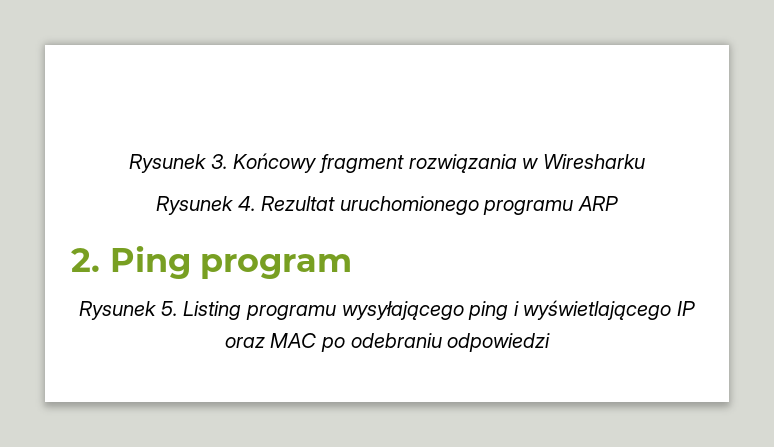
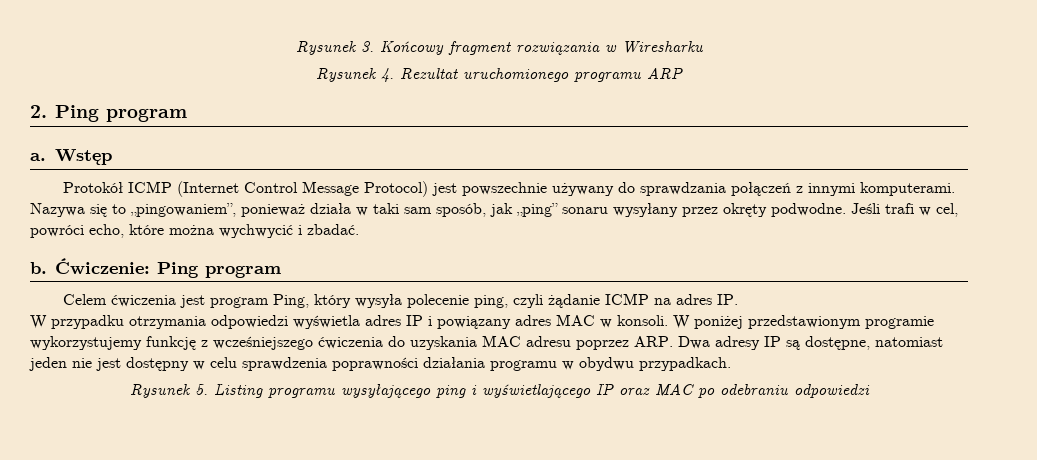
(353, 266) none -> [30,149,113,165] [63,181,956,197] [30,203,958,217] [30,224,359,238] [30,258,282,278] [63,293,739,308] [30,314,934,329] [30,335,943,350] [29,357,731,371] // a. Wstęp // Protokół ICMP (Internet Control Message Protocol) jest powszechnie używany do sprawdzania połączeń z innymi komputerami. Nazywa się to „pingowaniem”, ponieważ działa w taki sam sposób, jak „ping” sonaru wysyłany przez okręty podwodne. Jeśli trafi w cel, powróci echo, które można wychwycić i zbadać. // b. Ćwiczenie: Ping program // Celem ćwiczenia jest program Ping, który wysyła polecenie ping, czyli żądanie ICMP na adres IP. // W przypadku otrzymania odpowiedzi wyświetla adres IP i powiązany adres MAC w konsoli. W poniżej przedstawionym programie wykorzystujemy funkcję z wcześniejszego ćwiczenia do uzyskania MAC adresu poprzez ARP. Dwa adresy IP są dostępne, natomiast jeden nie jest dostępny w celu sprawdzenia poprawności działania programu w obydwu przypadkach.

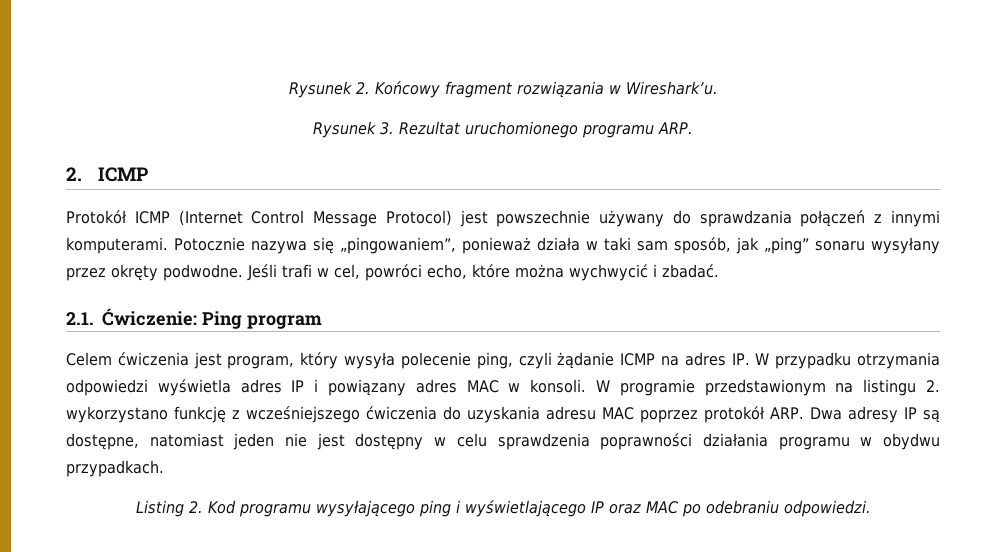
[295,41,374,55] Rysunek 3. -> [288,81,370,98] Rysunek 2.
[621,41,703,53] [316,68,394,82] Wiresharku // Rysunek 4. -> [625,81,718,95] [313,121,395,138] Wireshark’u. // Rysunek 3.
[647,67,683,79] [30,105,188,122] [30,149,113,165] ARP // 2. Ping program // a. Wstęp -> [658,122,694,134] [66,167,148,182] ARP. // 2. ICMP
[30,203,126,217] Nazywa się to -> [174,237,334,254] Potocznie nazywa się
[30,262,47,274] b. -> [66,312,94,325] 2.1.
[210,294,310,308] program Ping, -> [227,356,295,369] program,
(739, 299) // -> (750, 359) none
[694,315,934,329] [30,336,142,350] poniżej przedstawionym programie wykorzystujemy -> [619,379,940,396] [66,406,168,423] programie przedstawionym na listingu 2. wykorzystano
[482,335,629,350] MAC adresu poprzez -> [546,406,766,423] adresu MAC poprzez protokół
[129,384,263,398] Rysunek 5. Listing -> [135,500,236,517] Listing 2. Kod
[793,384,870,398] odpowiedzi -> [783,500,871,517] odpowiedzi.

